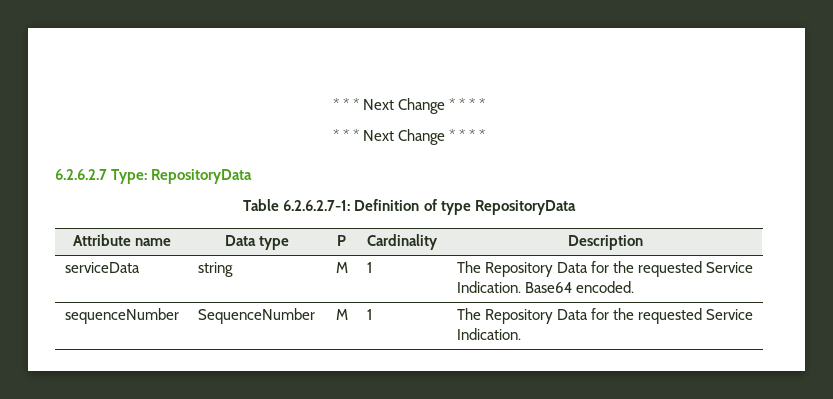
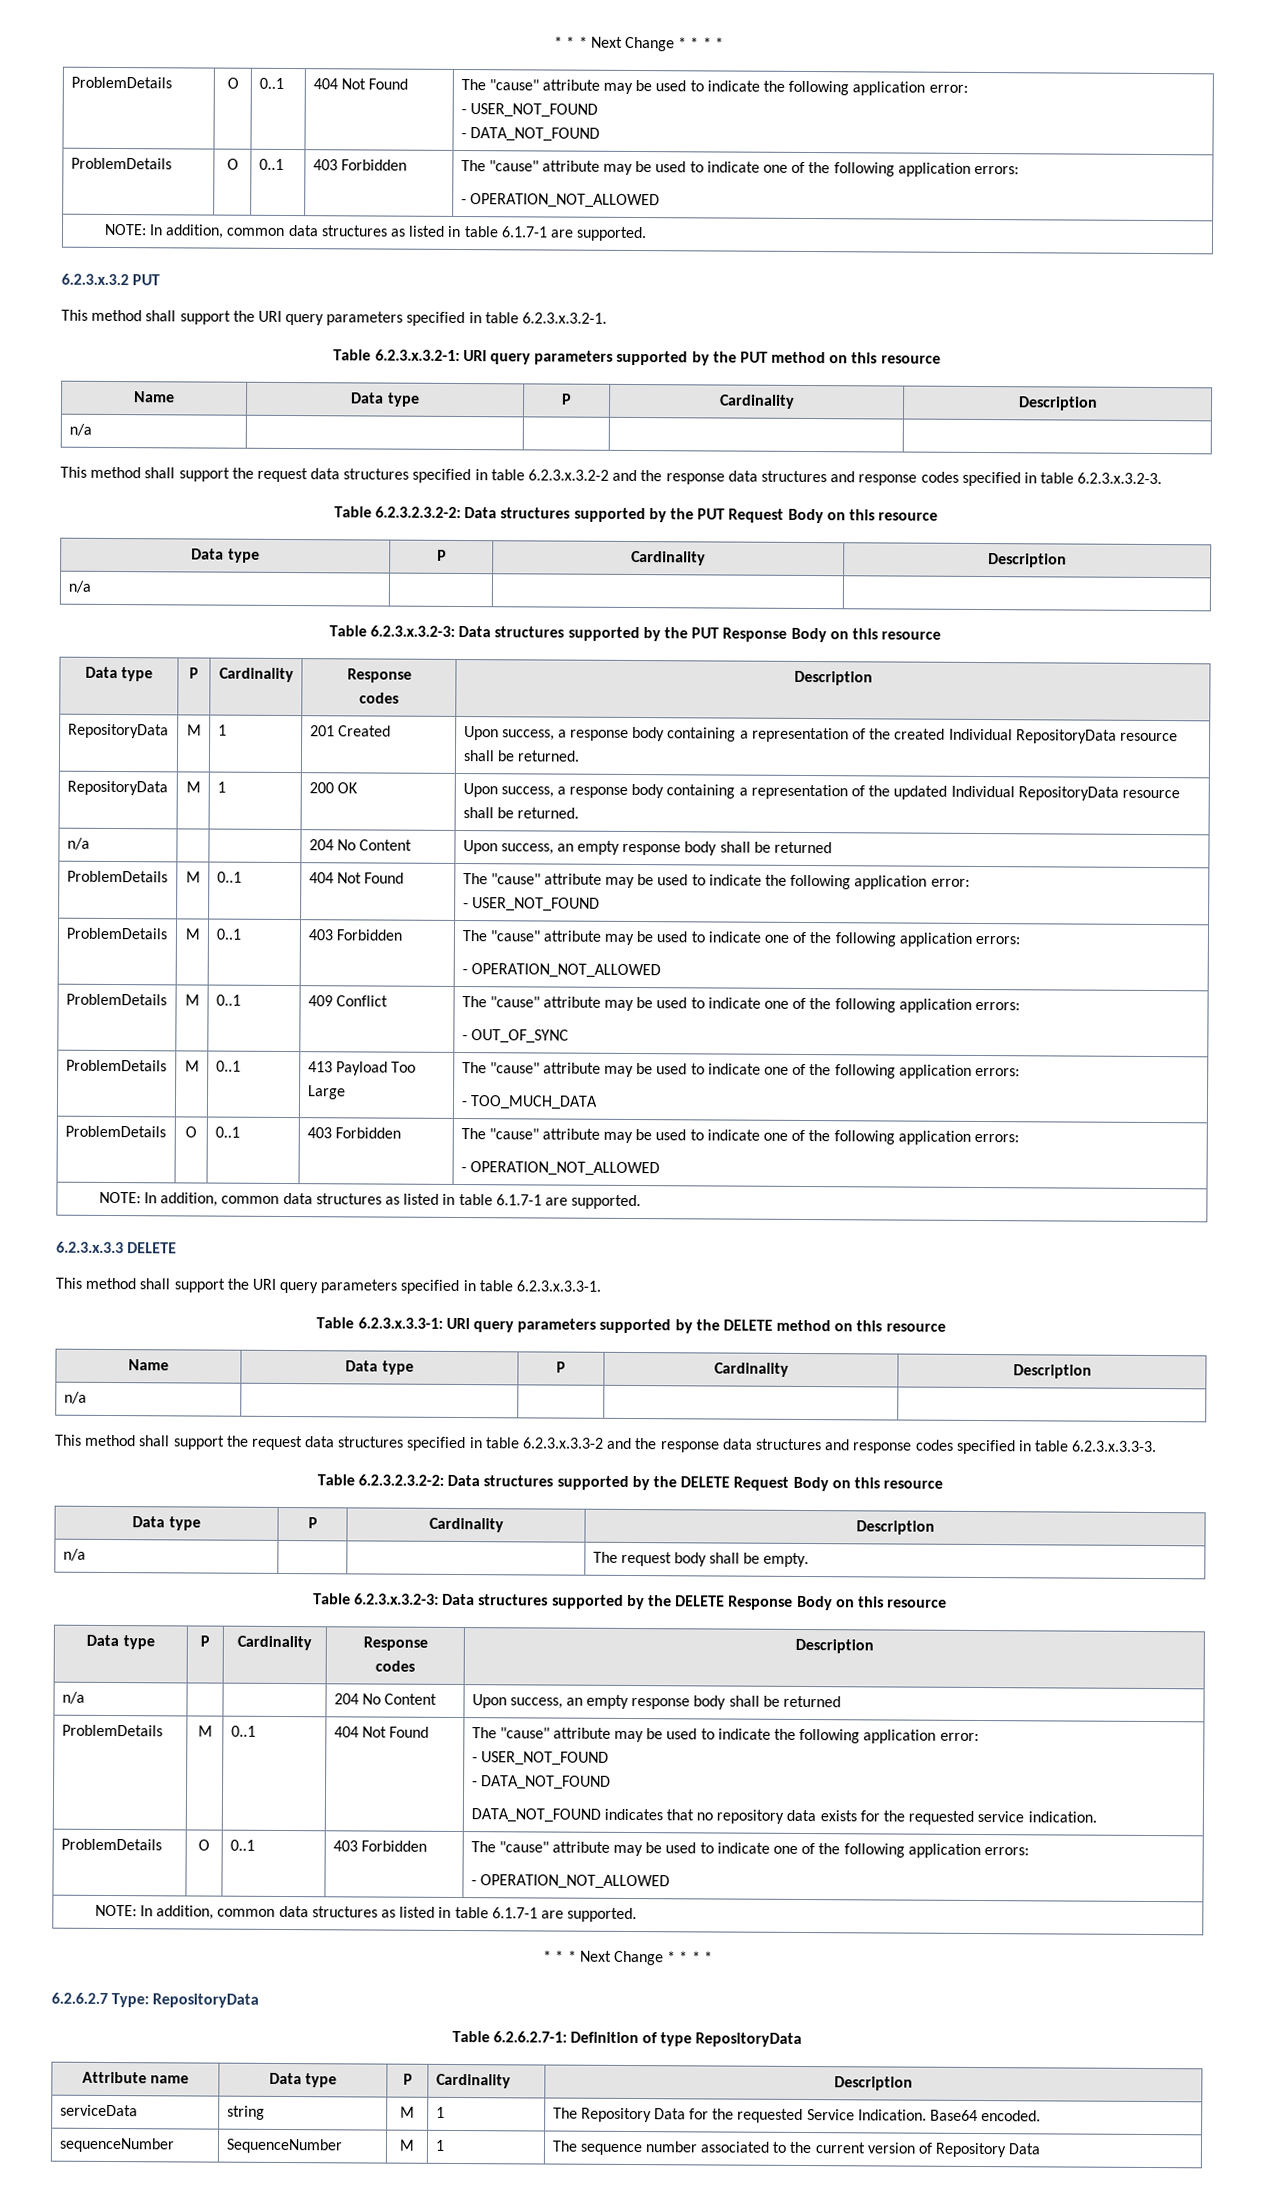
[332,98,486,114] * * * Next Change * * * * -> [554,36,724,52] [70,76,172,89] [226,77,239,89] [258,77,284,89] [312,78,408,90] [460,78,968,96] [460,103,598,118] [460,127,600,142] [70,157,172,170] [226,158,239,170] [258,158,284,170] [312,159,407,171] [460,159,1019,177] [460,193,660,209] [103,223,648,242] [61,273,161,286] [61,309,608,327] [333,349,941,366] [134,391,175,403] [351,392,420,407] [562,393,572,405] [718,394,795,409] [1017,396,1098,411] [68,423,92,436] [60,466,1163,487] [333,506,939,524] [191,548,260,563] [436,549,447,561] [631,550,707,566] [988,553,1067,568] [67,580,91,593] [328,625,942,643] [84,666,154,682] [189,667,199,679] [218,667,294,683] [346,668,412,683] [359,692,399,704] [793,670,873,686] [67,723,169,739] [186,724,202,736] [217,724,227,736] [309,725,391,737] [463,726,1178,744] [462,750,580,762] [66,780,168,796] [185,781,201,793] [216,781,226,793] [308,782,358,794] [462,783,1180,801] [462,807,579,819] [66,837,90,850] [308,839,412,851] [462,840,833,856] [66,870,168,883] [185,871,201,883] [216,871,242,883] [308,872,404,884] [462,873,970,890] [462,897,600,912] [65,927,167,940] [184,928,200,940] [215,928,241,940] [307,929,402,941] [461,930,1020,947] [461,963,661,979] [65,993,167,1006] [184,994,200,1006] [215,994,241,1006] [307,995,388,1007] [461,996,1020,1013] [461,1029,569,1044] [65,1059,167,1072] [184,1060,200,1072] [215,1060,241,1072] [307,1061,416,1076] [307,1085,346,1100] [461,1062,1020,1079] [460,1095,598,1110] [64,1125,166,1138] [185,1126,197,1138] [214,1126,240,1138] [306,1127,401,1139] [460,1128,1019,1145] [460,1161,660,1177] [98,1191,642,1210] [56,1241,178,1254] [55,1277,602,1295] [316,1317,946,1334] [128,1359,169,1371] [345,1360,414,1375] [556,1361,566,1373] [713,1362,789,1377] [1012,1364,1092,1379] [63,1391,87,1404] [55,1434,1158,1455] [316,1474,944,1492] [132,1516,201,1531] [307,1517,318,1529] [428,1517,504,1533] [855,1520,935,1535] [62,1548,86,1561] [592,1551,810,1568] [312,1593,948,1611] [86,1634,155,1650] [200,1635,210,1647] [237,1635,312,1651] [362,1636,428,1651] [375,1660,415,1672] [794,1638,874,1654] [61,1691,85,1704] [333,1693,437,1705] [471,1694,842,1710] [61,1724,163,1737] [197,1725,213,1737] [230,1725,256,1737] [333,1726,429,1738] [471,1727,979,1744] [471,1751,609,1766] [471,1775,611,1790] [470,1808,1097,1825] [60,1838,162,1851] [198,1839,210,1851] [229,1839,255,1851] [332,1840,427,1852] [470,1841,1029,1859] [470,1874,670,1890] [94,1904,638,1923] * * * Next Change * * * * // ProblemDetails | O | 0..1 | 404 Not Found | The "cause" attribute may be used to indicate the following application error: // - USER_NOT_FOUND // - DATA_NOT_FOUND // ProblemDetails | O | 0..1 | 403 Forbidden | The "cause" attribute may be used to indicate one of the following application errors: // - OPERATION_NOT_ALLOWED // NOTE: In addition, common data structures as listed in table 6.1.7-1 are supported. // 6.2.3.x.3.2 PUT // This method shall support the URI query parameters specified in table 6.2.3.x.3.2-1. // Table 6.2.3.x.3.2-1: URI query parameters supported by the PUT method on this resource // Name | Data type | P | Cardinality | Description // n/a | | | | // This method shall support the request data structures specified in table 6.2.3.x.3.2-2 and the response data structures and response codes specified in table 6.2.3.x.3.2-3. // Table 6.2.3.2.3.2-2: Data structures supported by the PUT Request Body on this resource // Data type | P | Cardinality | Description // n/a | | | // Table 6.2.3.x.3.2-3: Data structures supported by the PUT Response Body on this resource // Data type | P | Cardinality | Response // codes | Description // RepositoryData | M | 1 | 201 Created | Upon success, a response body containing a representation of the created Individual RepositoryData resource shall be returned. // RepositoryData | M | 1 | 200 OK | Upon success, a response body containing a representation of the updated Individual RepositoryData resource shall be returned. // n/a | | | 204 No Content | Upon success, an empty response body shall be returned // ProblemDetails | M | 0..1 | 404 Not Found | The "cause" attribute may be used to indicate the following application error: // - USER_NOT_FOUND // ProblemDetails | M | 0..1 | 403 Forbidden | The "cause" attribute may be used to indicate one of the following application errors: // - OPERATION_NOT_ALLOWED // ProblemDetails | M | 0..1 | 409 Conflict | The "cause" attribute may be used to indicate one of the following application errors: // - OUT_OF_SYNC // ProblemDetails | M | 0..1 | 413 Payload Too Large | The "cause" attribute may be used to indicate one of the following application errors: // - TOO_MUCH_DATA // ProblemDetails | O | 0..1 | 403 Forbidden | The "cause" attribute may be used to indicate one of the following application errors: // - OPERATION_NOT_ALLOWED // NOTE: In addition, common data structures as listed in table 6.1.7-1 are supported. // 6.2.3.x.3.3 DELETE // This method shall support the URI query parameters specified in table 6.2.3.x.3.3-1. // Table 6.2.3.x.3.3-1: URI query parameters supported by the DELETE method on this resource // Name | Data type | P | Cardinality | Description // n/a | | | | // This method shall support the request data structures specified in table 6.2.3.x.3.3-2 and the response data structures and response codes specified in table 6.2.3.x.3.3-3. // Table 6.2.3.2.3.2-2: Data structures supported by the DELETE Request Body on this resource // Data type | P | Cardinality | Description // n/a | | | The request body shall be empty. // Table 6.2.3.x.3.2-3: Data structures supported by the DELETE Response Body on this resource // Data type | P | Cardinality | Response // codes | Description // n/a | | | 204 No Content | Upon success, an empty response body shall be returned // ProblemDetails | M | 0..1 | 404 Not Found | The "cause" attribute may be used to indicate the following application error: // - USER_NOT_FOUND // - DATA_NOT_FOUND // DATA_NOT_FOUND indicates that no repository data exists for the requested service indication. // ProblemDetails | O | 0..1 | 403 Forbidden | The "cause" attribute may be used to indicate one of the following application errors: // - OPERATION_NOT_ALLOWED // NOTE: In addition, common data structures as listed in table 6.1.7-1 are supported.
[484,308,753,324] [456,328,521,340] Repository Data for the requested Service Indication. -> [579,2141,1042,2158] sequence number associated to the current version of Repository Data

